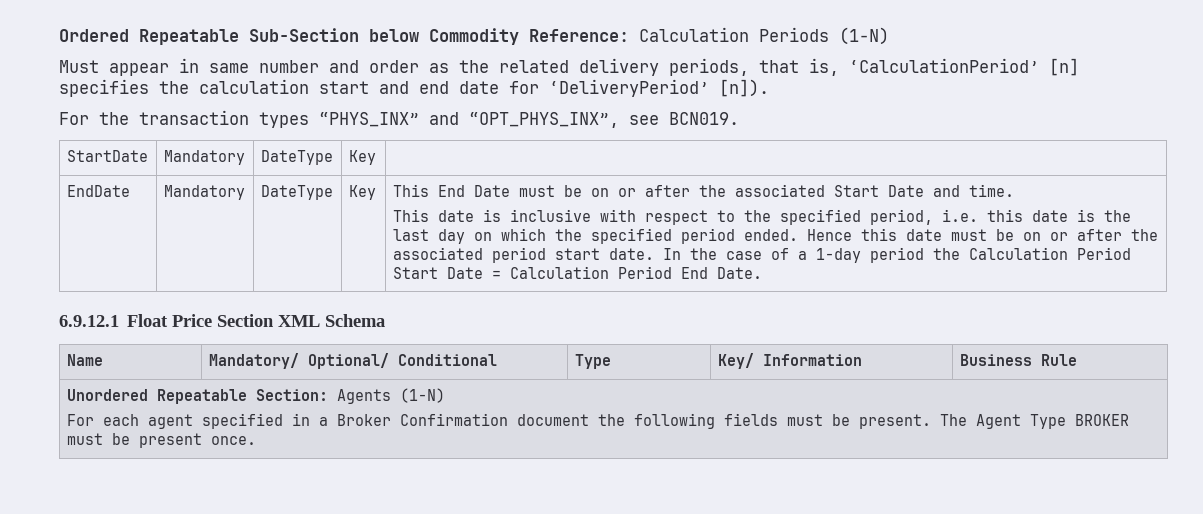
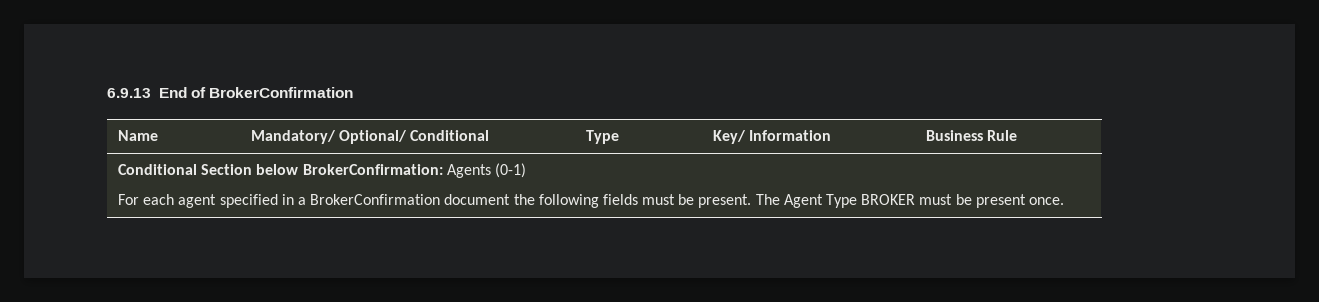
[59,27,889,45] [59,58,1079,76] [59,79,769,97] [59,110,739,128] [66,150,148,162] [163,150,245,165] [260,150,333,165] [348,150,376,165] [66,185,130,197] [163,185,245,200] [260,185,333,200] [348,185,376,200] [392,184,1014,197] [392,209,1131,225] [392,228,1158,244] [392,247,1131,263] [392,266,762,279] [59,314,386,327] Ordered Repeatable Sub-Section below Commodity Reference: Calculation Periods (1-N) // Must appear in same number and order as the related delivery periods, that is, ‘CalculationPeriod’ [n] specifies the calculation start and end date for ‘DeliveryPeriod’ [n]). // For the transaction types “PHYS_INX” and “OPT_PHYS_INX”, see BCN019. // StartDate | Mandatory | DateType | Key | // EndDate | Mandatory | DateType | Key | This End Date must be on or after the associated Start Date and time. // This date is inclusive with respect to the specified period, i.e. this date is the last day on which the specified period ended. Hence this date must be on or after the associated period start date. In the case of a 1-day period the Calculation Period Start Date = Calculation Period End Date. // 6.9.12.1 Float Price Section XML Schema -> [107,87,354,98] 6.9.13 End of BrokerConfirmation
[66,388,445,404] Unordered Repeatable Section: Agents (1-N) -> [118,163,526,178] Conditional Section below BrokerConfirmation: Agents (0-1)
[336,413,508,426] Broker Confirmation -> [310,194,441,205] BrokerConfirmation

